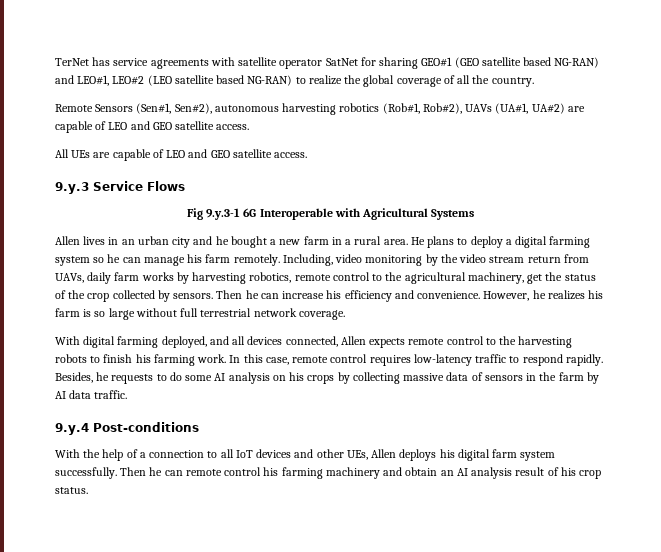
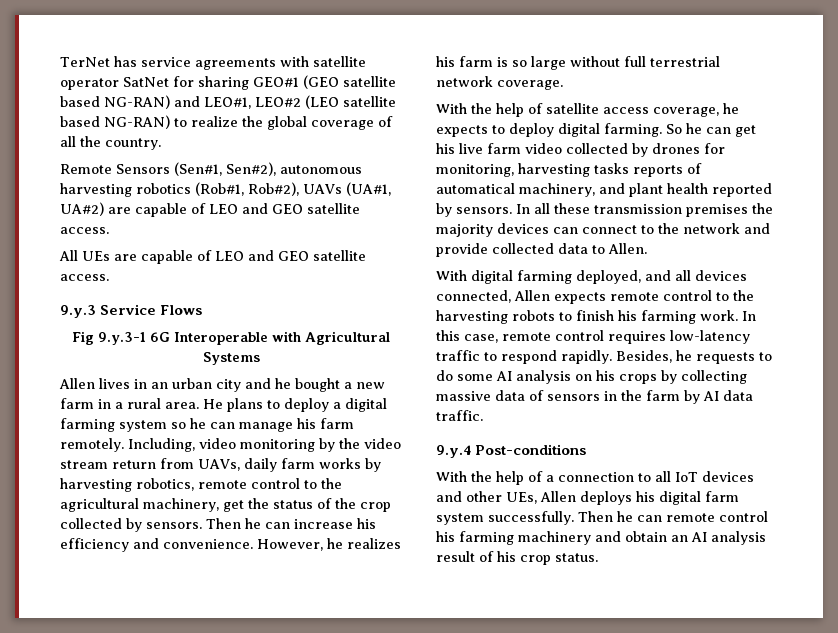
(345, 315) none -> [436,103,739,117] [436,123,756,137] [436,143,725,157] [436,163,702,177] [436,183,772,197] [436,203,773,217] [436,223,770,237] [436,243,647,257] // With the help of satellite access coverage, he expects to deploy digital farming. So he can get his live farm video collected by drones for monitoring, harvesting tasks reports of automatical machinery, and plant health reported by sensors. In all these transmission premises the majority devices can connect to the network and provide collected data to Allen.

